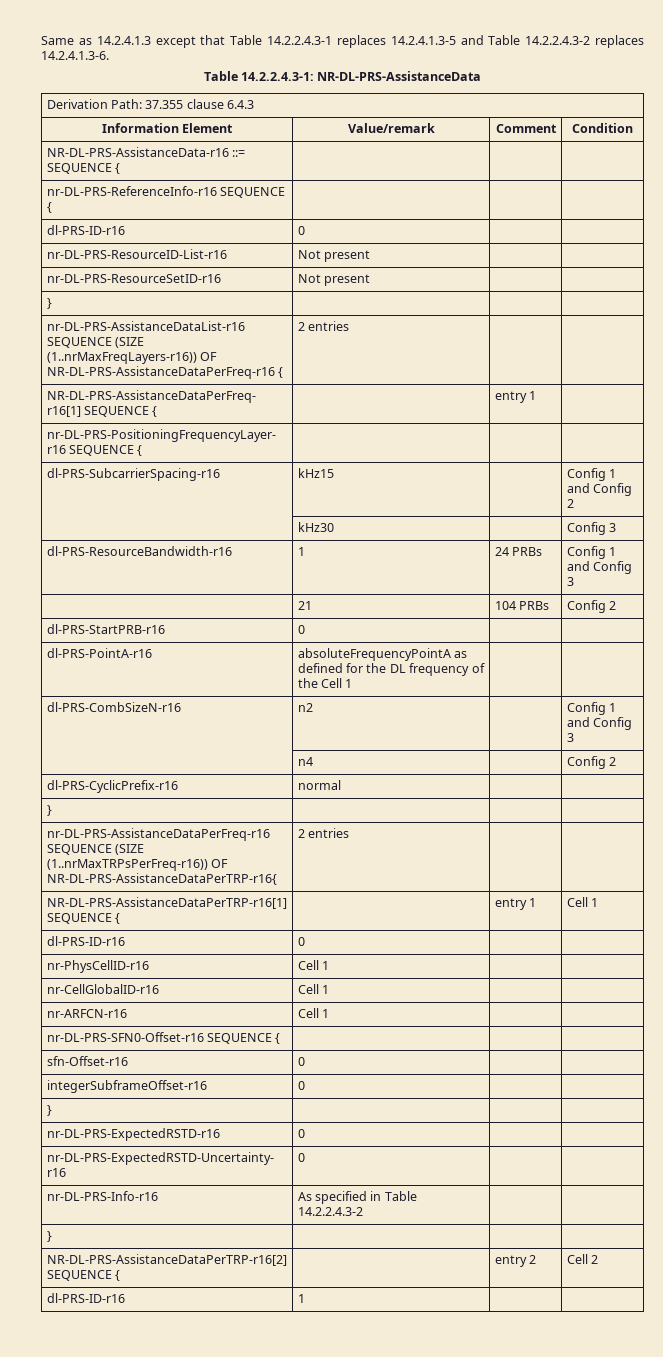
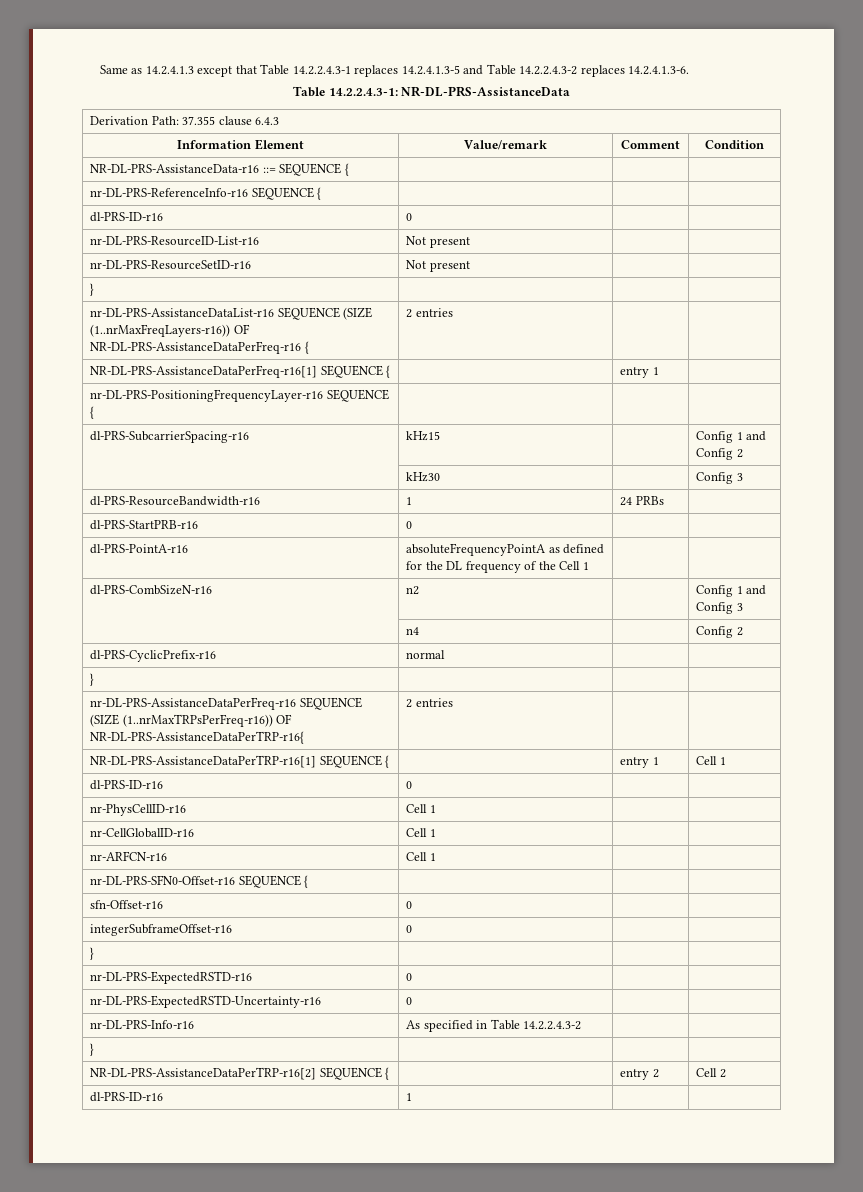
[566,546,617,559] [566,561,633,574] [566,577,574,586] [297,601,312,610] [494,601,550,610] [566,600,617,613] Config 1 and Config 3 // | 21 | 104 PRBs | Config 2 -> (664, 500) none

